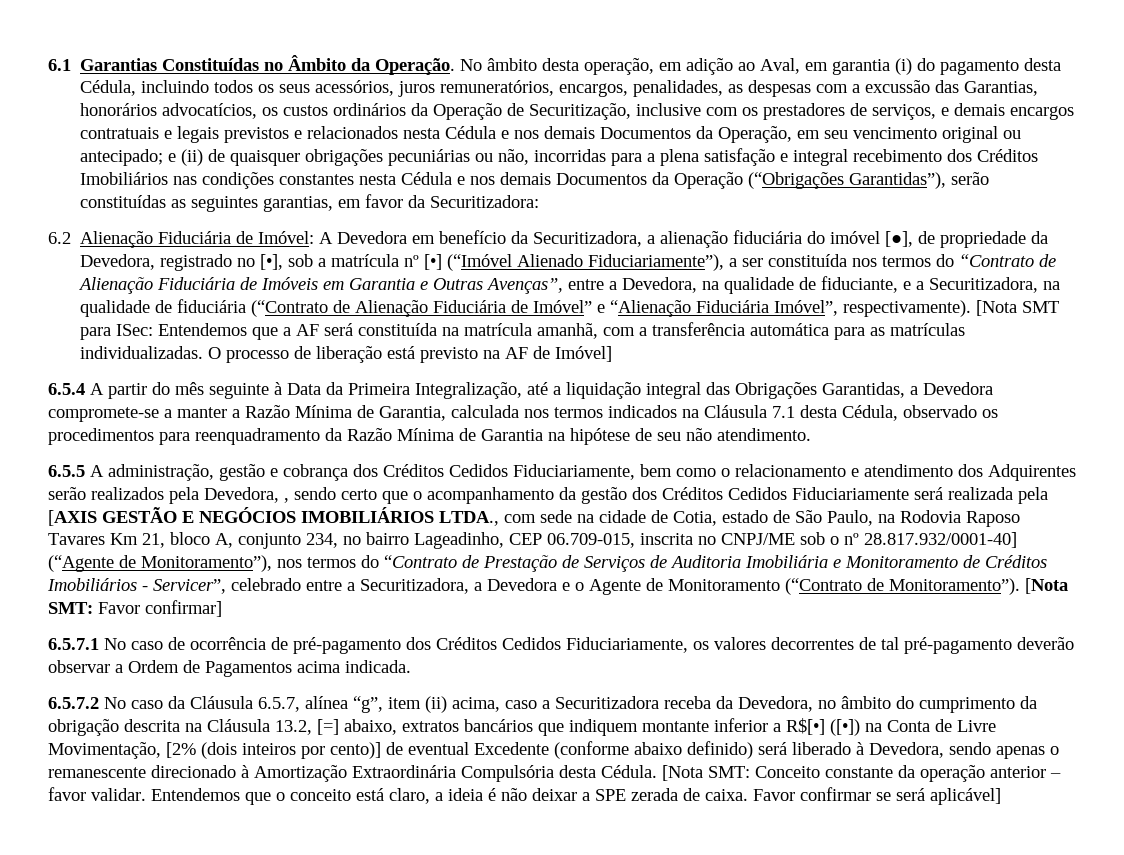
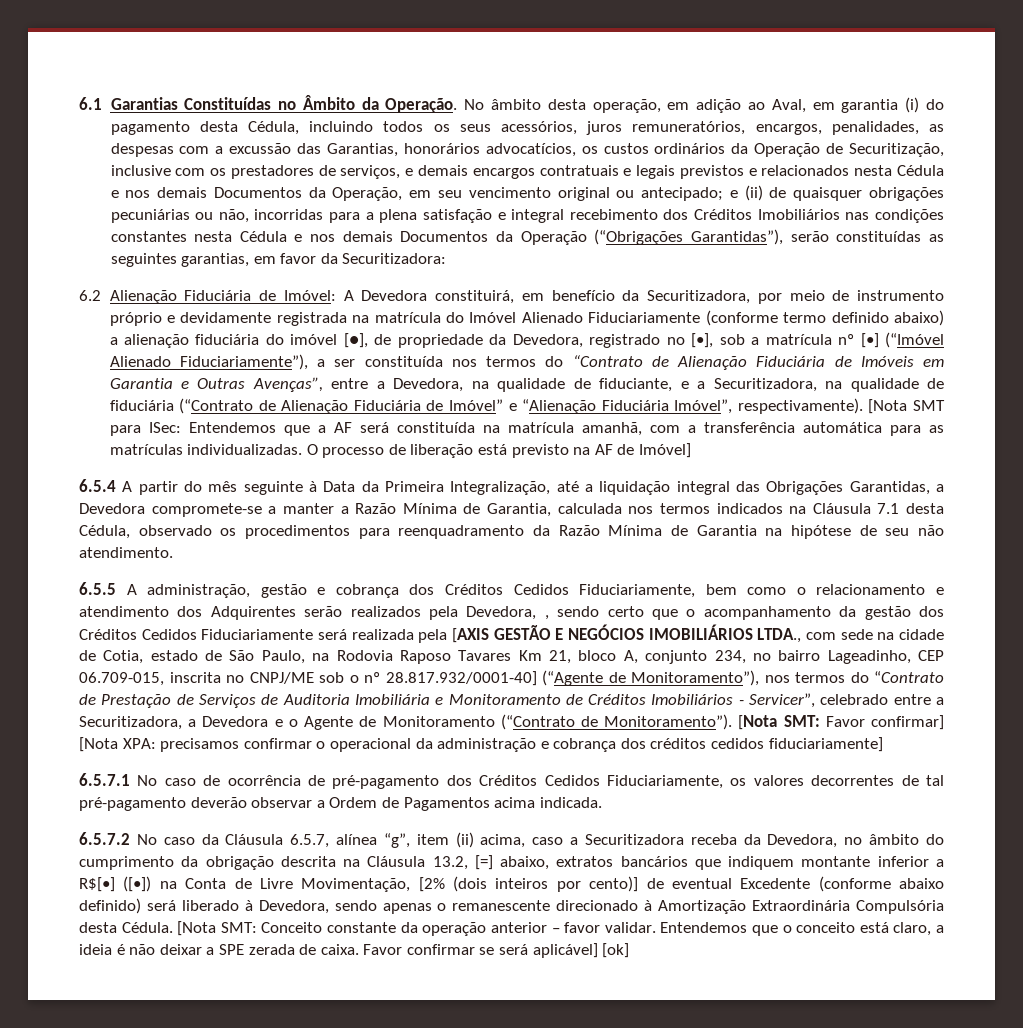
(408, 237) none -> [435,290,514,304] constituirá,
(643, 239) none -> [757,290,944,304] [109,310,944,326] por meio de instrumento próprio e devidamente registrada na matrícula do Imóvel Alienado Fiduciariamente (conforme termo definido abaixo)
(222, 608) none -> [79,737,883,752] [Nota XPA: precisamos confirmar o operacional da administração e cobrança dos créditos cedidos fiduciariamente]
(1001, 796) none -> [602,943,630,958] [ok]

